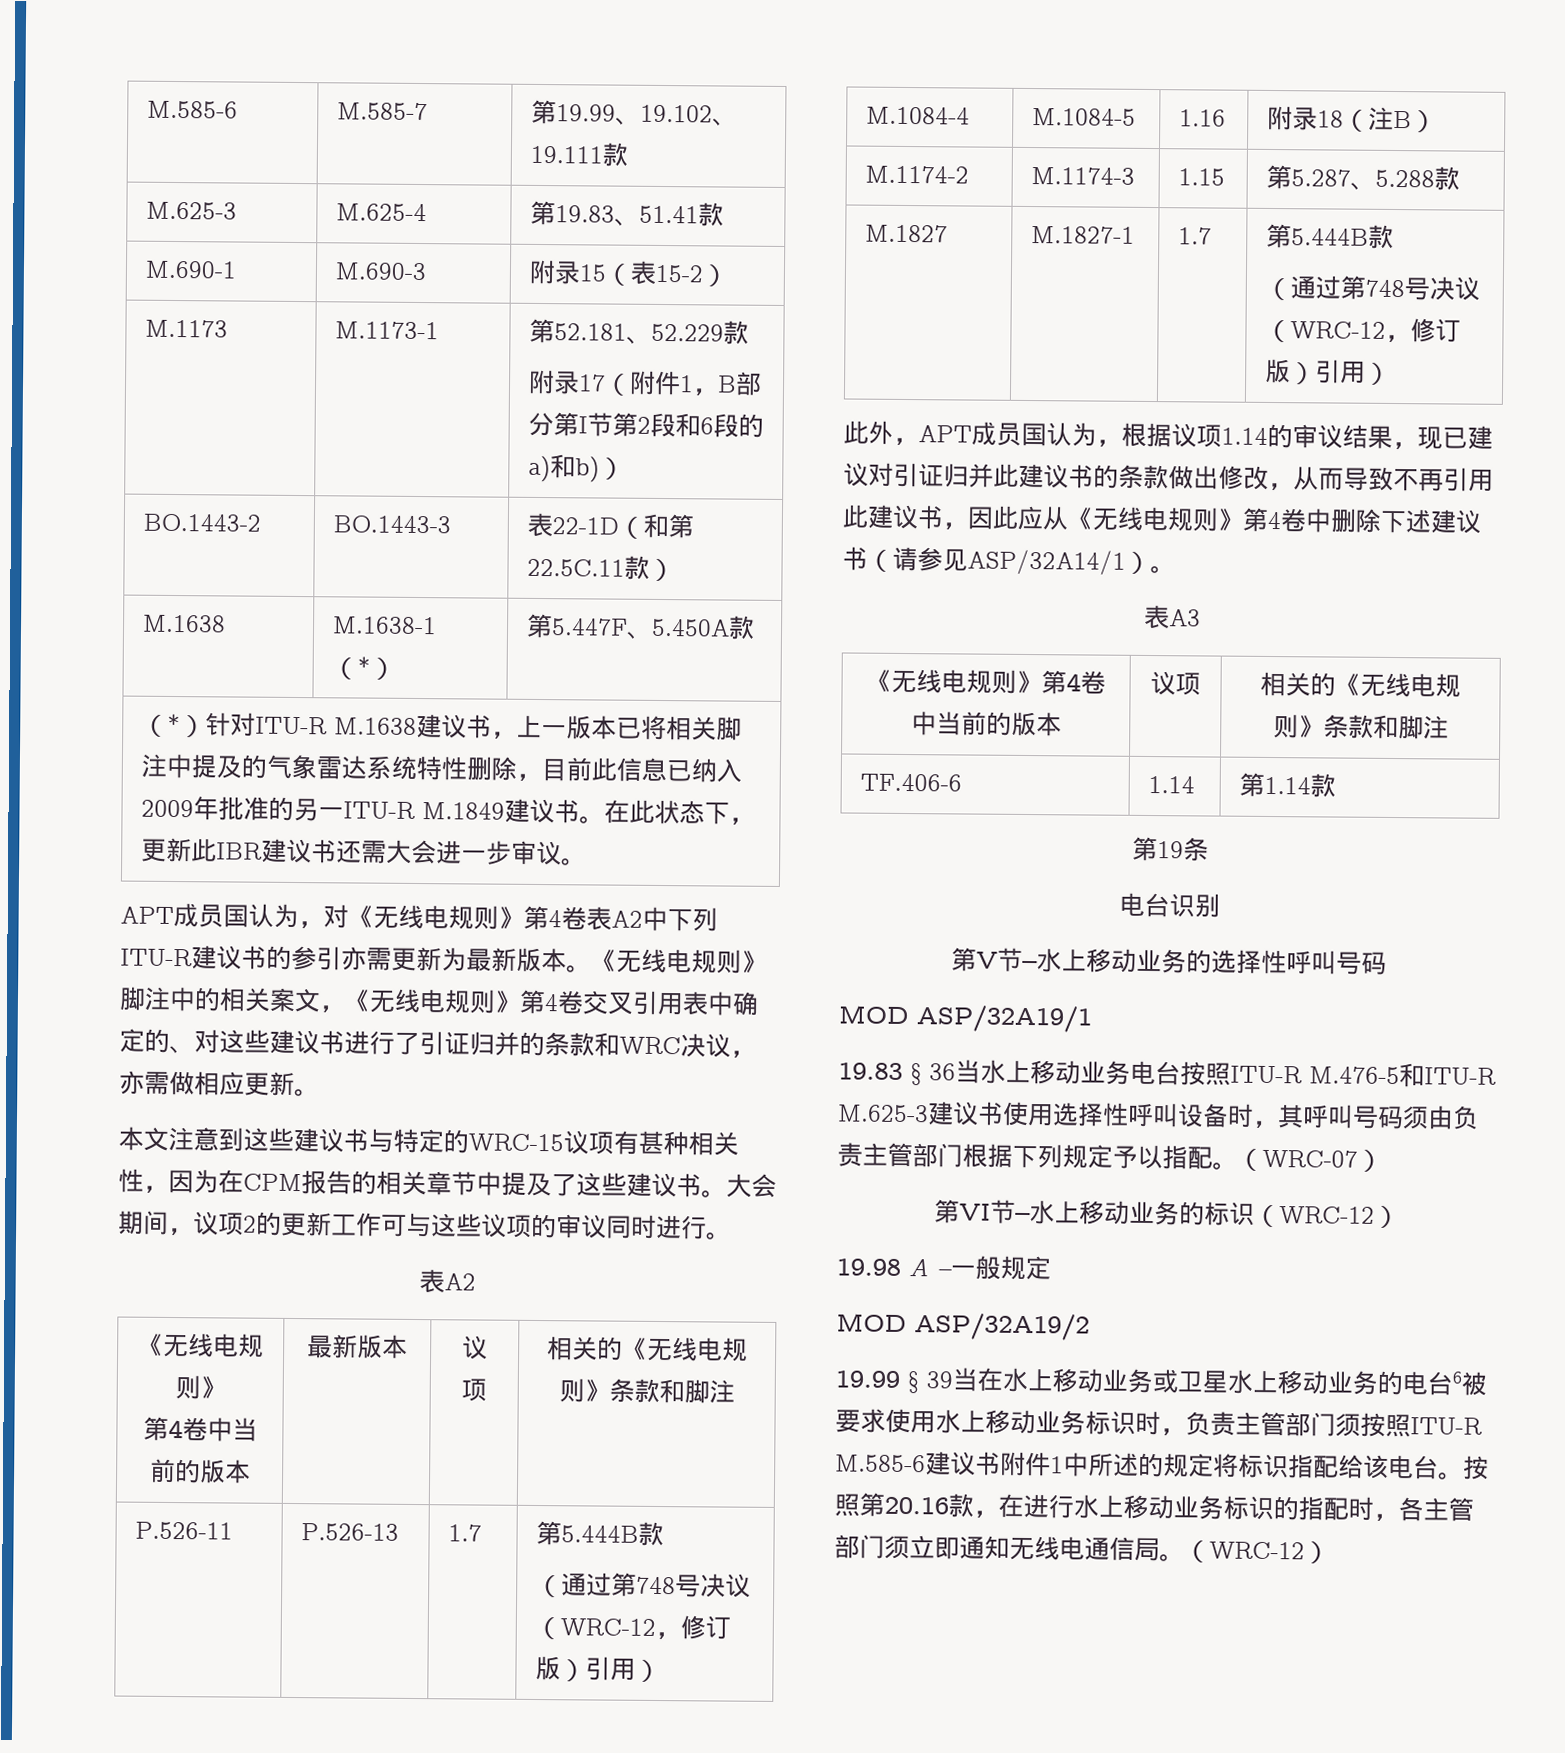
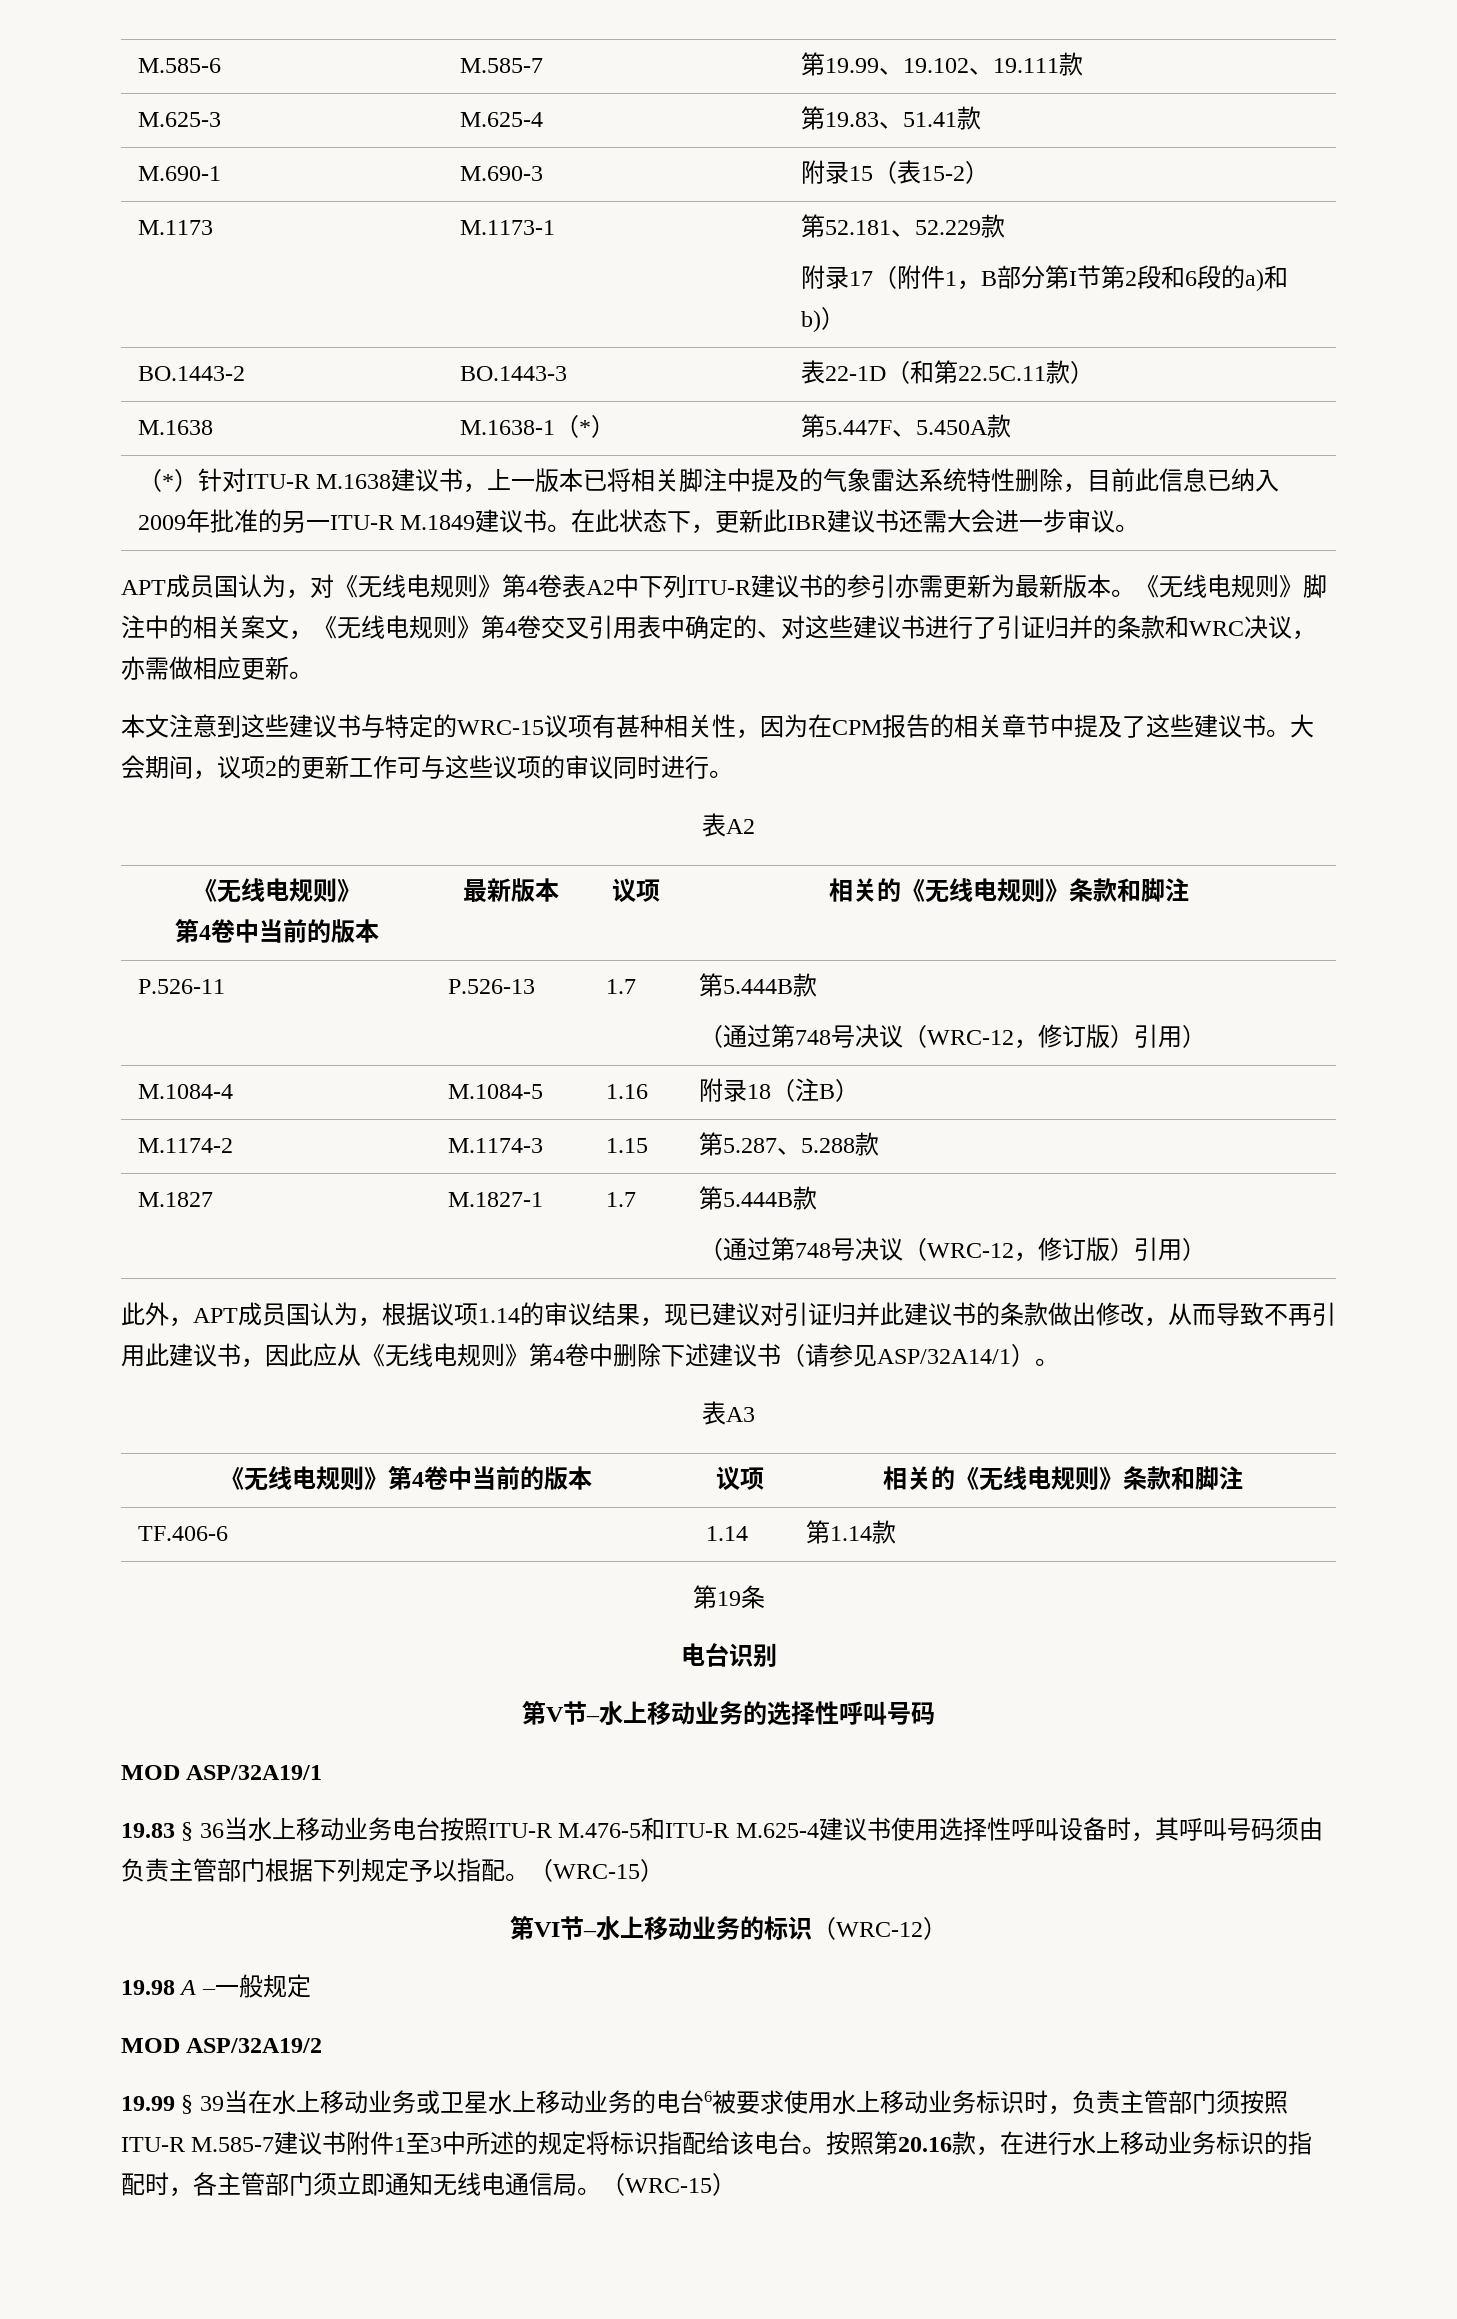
[837,1104,929,1123] M.625-3 -> [735,1823,819,1838] M.625-4
[1262,1149,1358,1168] WRC-07 -> [553,1864,640,1879] WRC-15
[835,1454,926,1473] M.585-6 -> [191,2137,275,2152] M.585-7
(1064, 1465) none -> [406,2133,443,2154] 至3
[1209,1541,1305,1560] WRC-12 -> [625,2178,712,2193] WRC-15

